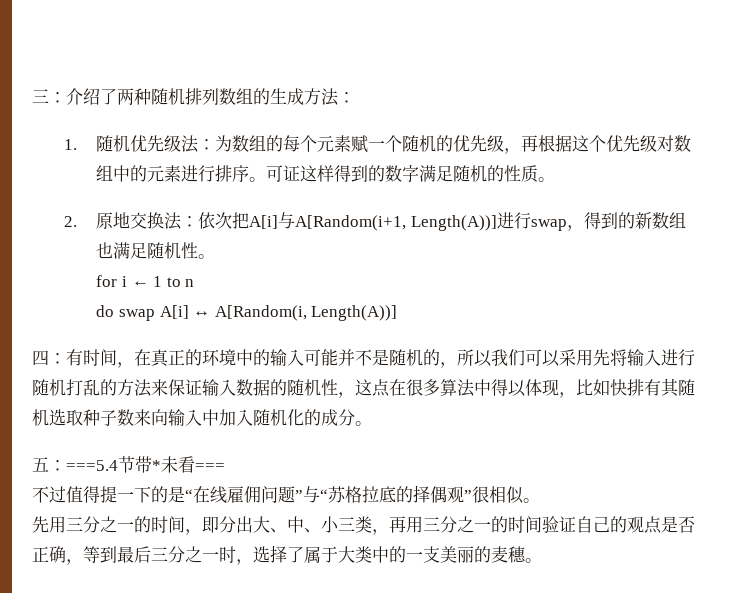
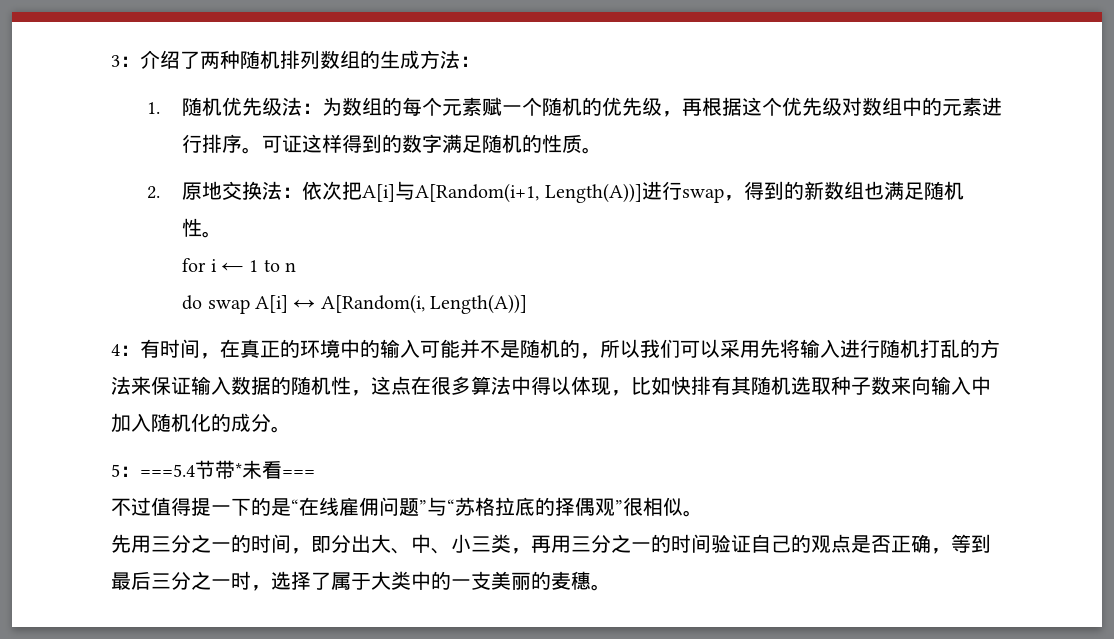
[32,89,49,103] 三 -> [111,55,120,67] 3
[32,350,49,366] 四 -> [111,344,120,356] 4
[32,457,49,472] 五 -> [111,464,120,477] 5

